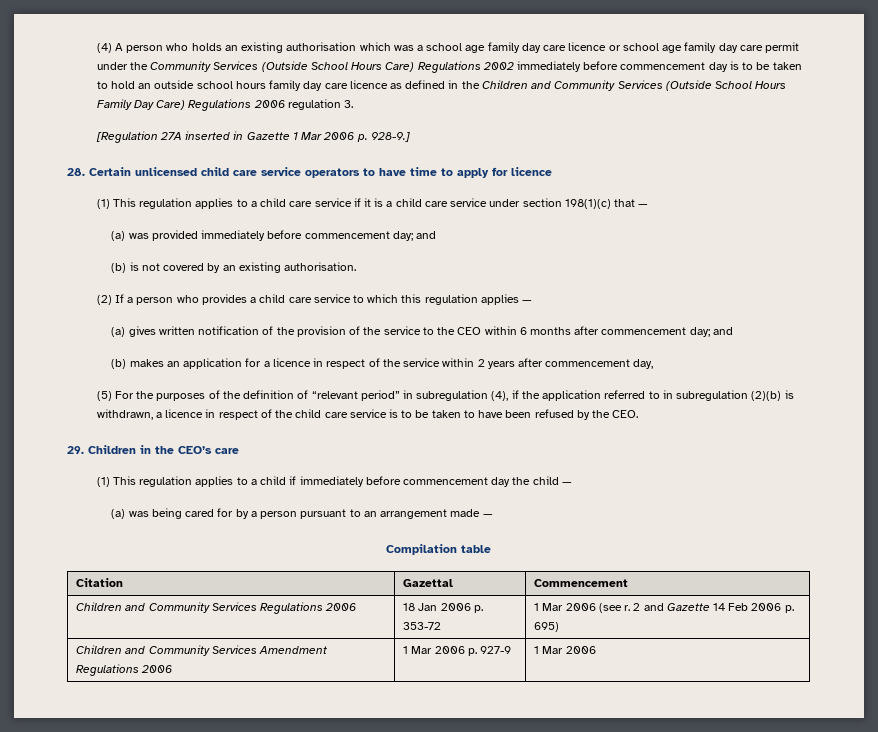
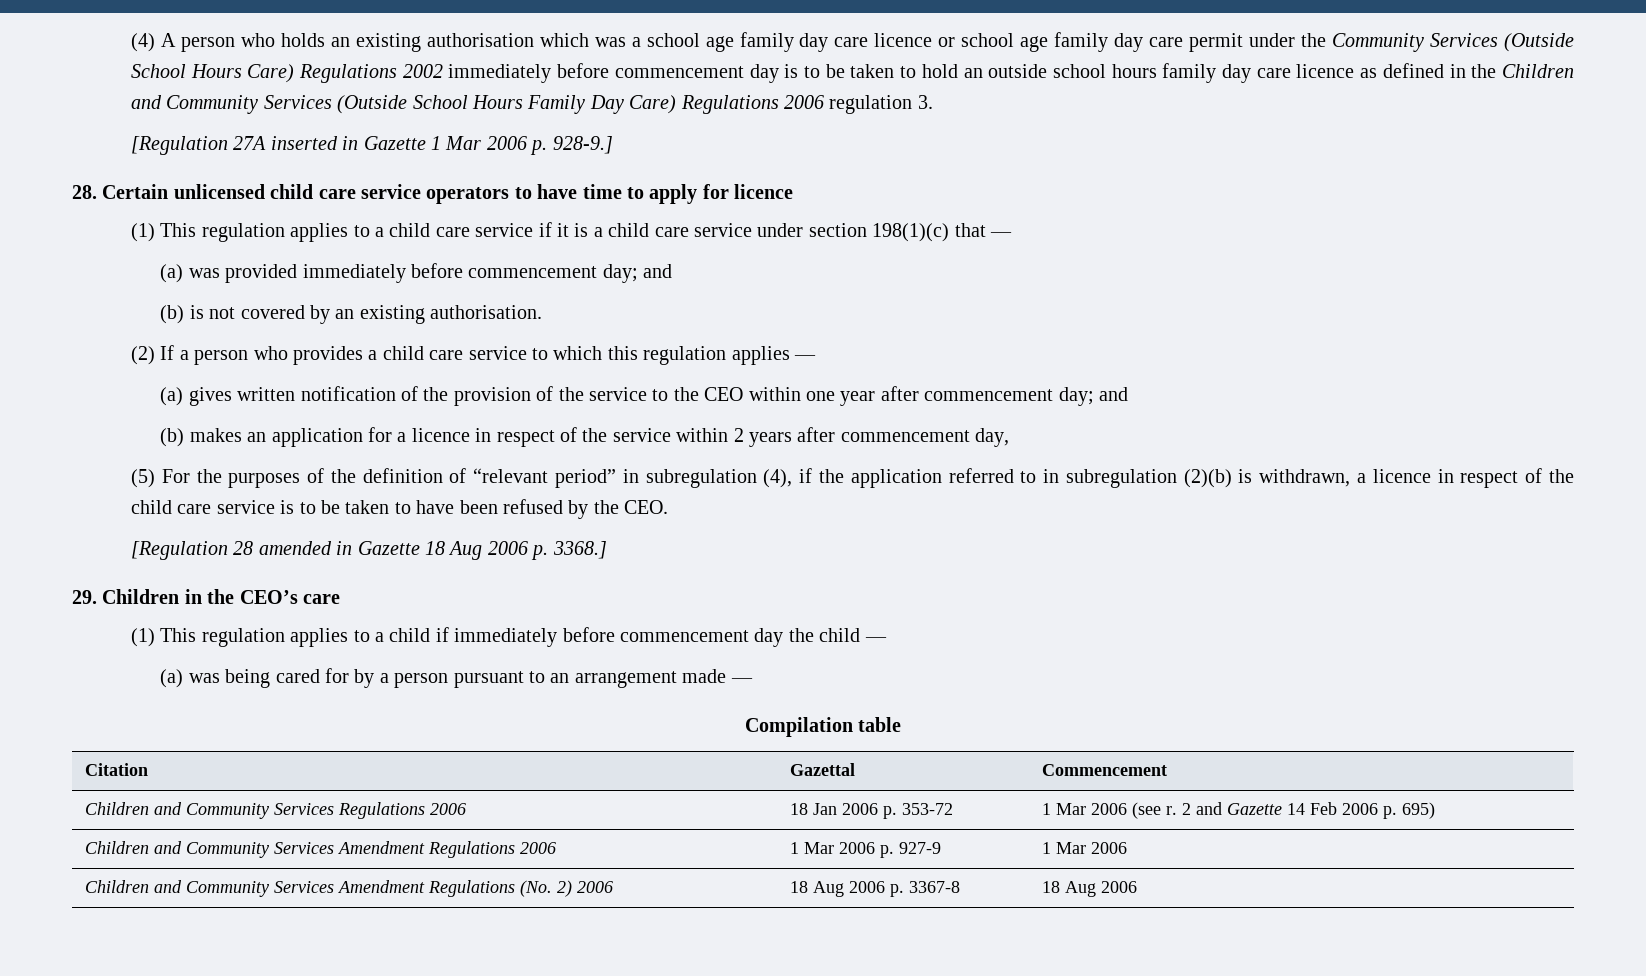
[519,327,571,335] 6 months -> [805,391,876,406] one year
(639, 414) none -> [130,541,607,560] // [Regulation 28 amended in Gazette 18 Aug 2006 p. 3368.]
(596, 650) none -> [84,880,613,897] [789,881,960,897] [1041,881,1137,897] // Children and Community Services Amendment Regulations (No. 2) 2006 | 18 Aug 2006 p. 3367-8 | 18 Aug 2006

